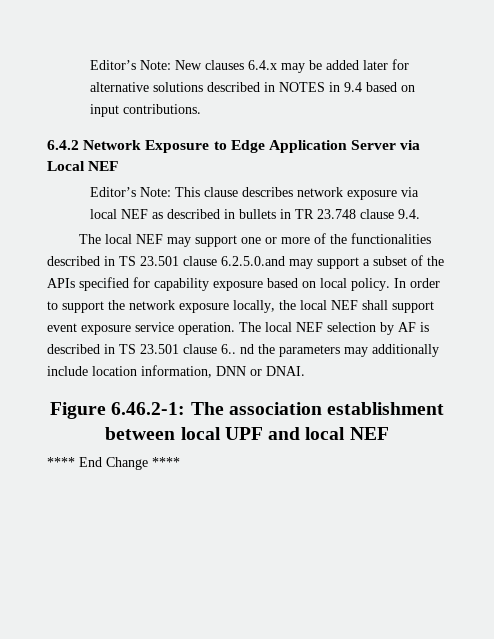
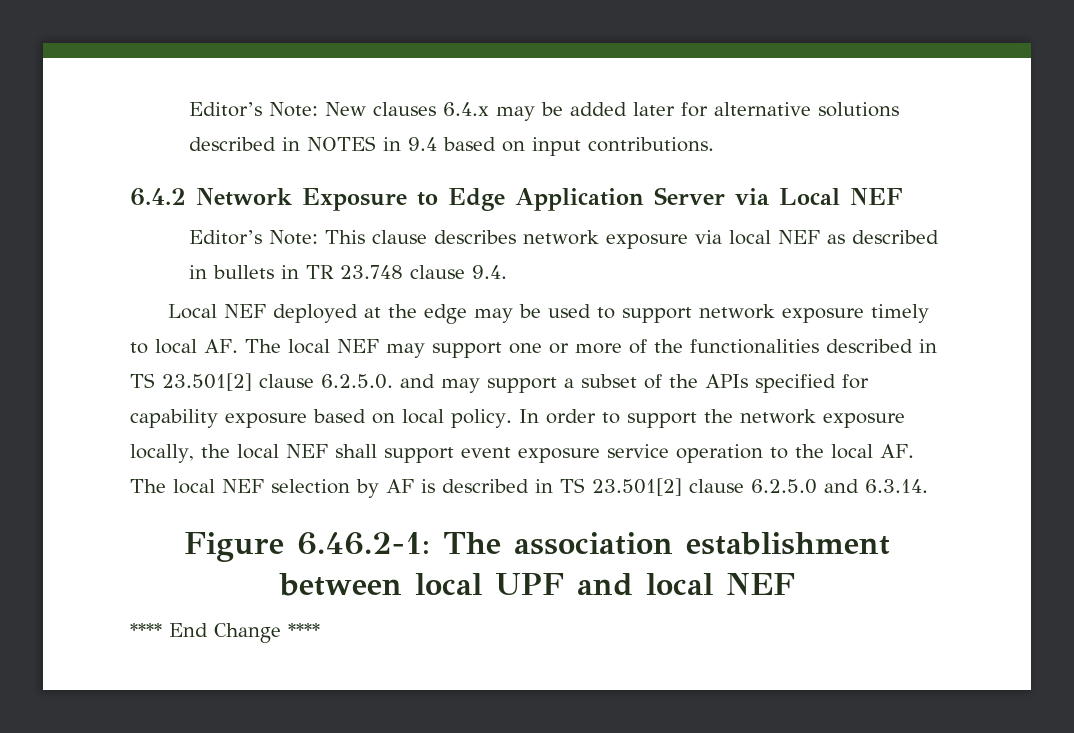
(420, 214) none -> [168,304,930,324] [130,339,238,354] Local NEF deployed at the edge may be used to support network exposure timely to local AF.
[140,256,285,266] 23.501 clause 6.2.5.0.and -> [162,373,435,391] 23.501[2] clause 6.2.5.0. and
[178,322,235,335] operation. -> [675,444,914,463] operation to the local AF.
[140,344,439,357] [47,365,305,378] 23.501 clause 6.. nd the parameters may additionally include location information, DNN or DNAI. -> [592,478,928,496] 23.501[2] clause 6.2.5.0 and 6.3.14.

